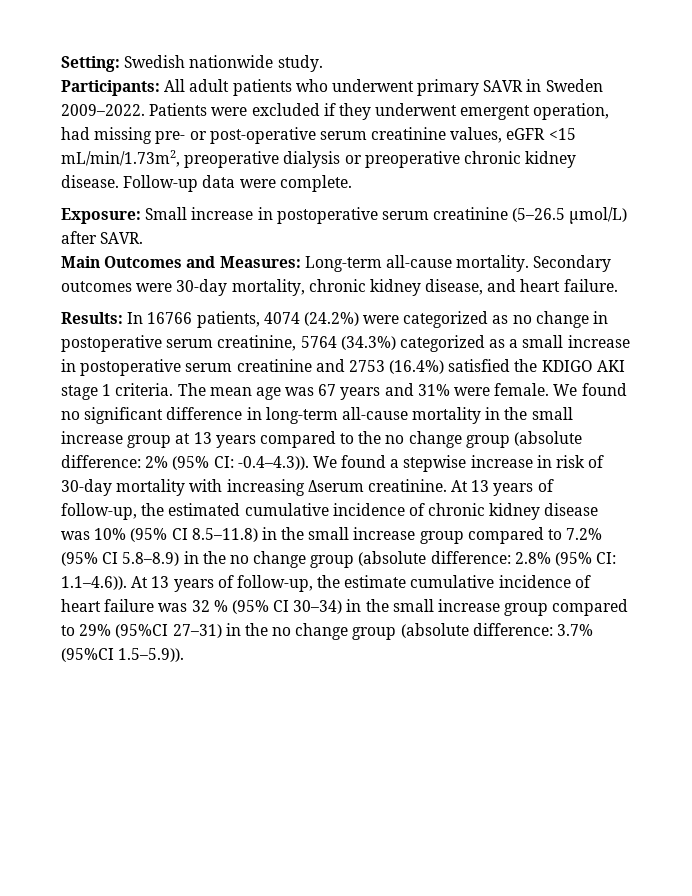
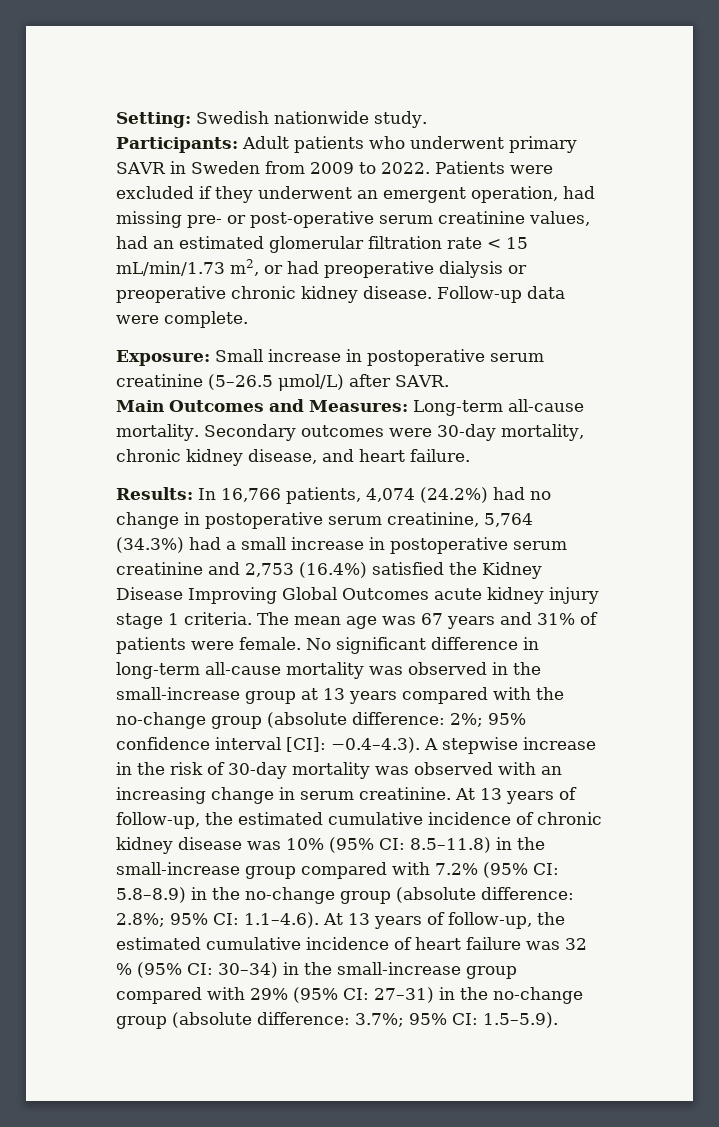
[164,79,230,92] All adult -> [242,136,289,149] Adult
[61,104,145,116] 2009–2022. -> [264,161,430,174] from 2009 to 2022.
(458, 109) none -> [357,190,378,199] an
[506,128,576,140] [61,150,180,167] eGFR <15 mL/min/1.73m2, -> [116,236,528,253] [116,259,319,276] had an estimated glomerular filtration rate < 15 mL/min/1.73 m2, or had
[147,311,509,328] 16766 patients, 4074 (24.2%) were categorized as -> [221,487,525,504] 16,766 patients, 4,074 (24.2%) had
[300,335,506,352] 5764 (34.3%) categorized as -> [484,513,533,527] [116,537,221,553] 5,764 (34.3%) had
[348,360,385,372] 2753 -> [245,563,294,577] 2,753
[541,360,625,372] KDIGO AKI -> [482,562,542,579] [116,587,599,604] Kidney Disease Improving Global Outcomes acute kidney injury
[454,383,627,396] [61,411,80,420] were female. We found no -> [580,612,598,625] [116,637,331,654] of patients were female. No
[485,407,573,420] [61,431,123,444] in the small increase -> [369,662,541,675] [116,687,240,700] was observed in the small-increase
[340,431,583,448] [61,455,400,470] to the no change group (absolute difference: 2% (95% CI: -0.4–4.3)). We found a -> [493,687,564,700] [116,712,526,729] [116,737,438,753] with the no-change group (absolute difference: 2%; 95% confidence interval [CI]: −0.4–4.3). A
(552, 461) none -> [137,762,165,775] the
[189,479,364,496] with increasing Δserum -> [375,762,562,775] [116,787,354,804] was observed with an increasing change in serum
[171,528,188,540] CI -> [379,838,405,850] CI:
[308,527,563,544] small increase group compared to -> [116,862,430,879] small-increase group compared with
[102,552,119,564] CI -> [533,863,559,875] CI:
[229,551,617,568] [61,575,407,592] no change group (absolute difference: 2.8% (95% CI: 1.1–4.6)). At 13 years of follow-up, the estimate -> [245,887,574,904] [116,912,565,929] [116,937,201,950] no-change group (absolute difference: 2.8%; 95% CI: 1.1–4.6). At 13 years of follow-up, the estimated
[273,600,290,612] CI -> [187,963,213,975] CI:
[392,599,629,616] [61,624,169,638] small increase group compared to 29% (95%CI -> [337,962,517,979] [116,987,369,1004] small-increase group compared with 29% (95% CI:
[272,623,594,640] [61,648,185,662] no change group (absolute difference: 3.7% (95%CI 1.5–5.9)). -> [493,987,583,1004] [116,1012,558,1029] no-change group (absolute difference: 3.7%; 95% CI: 1.5–5.9).

